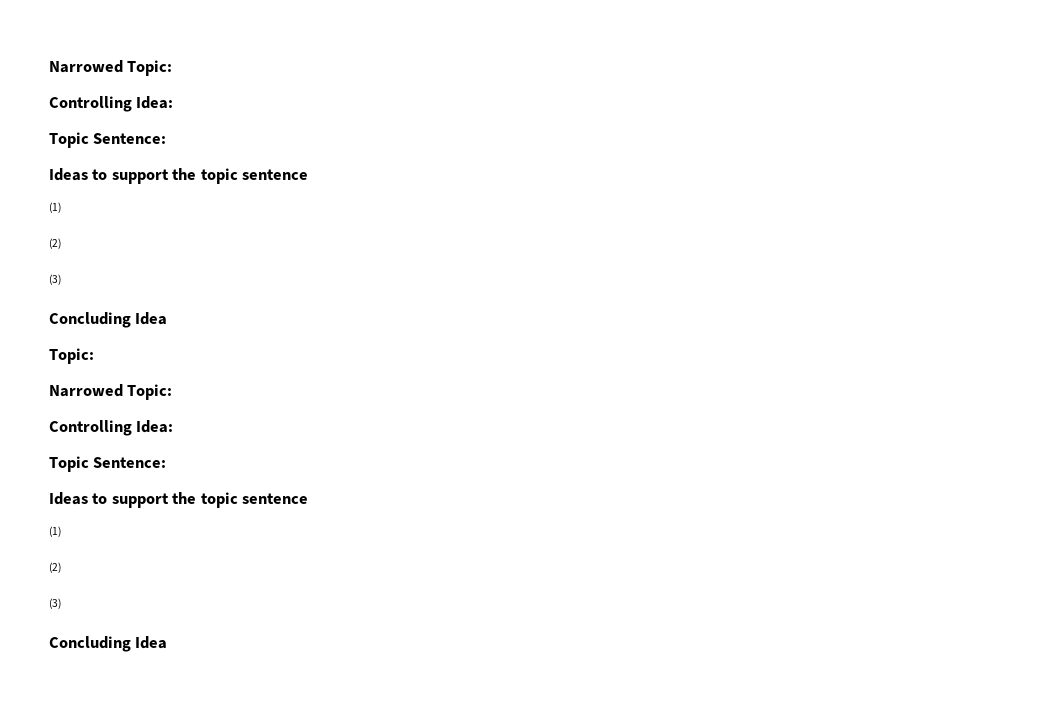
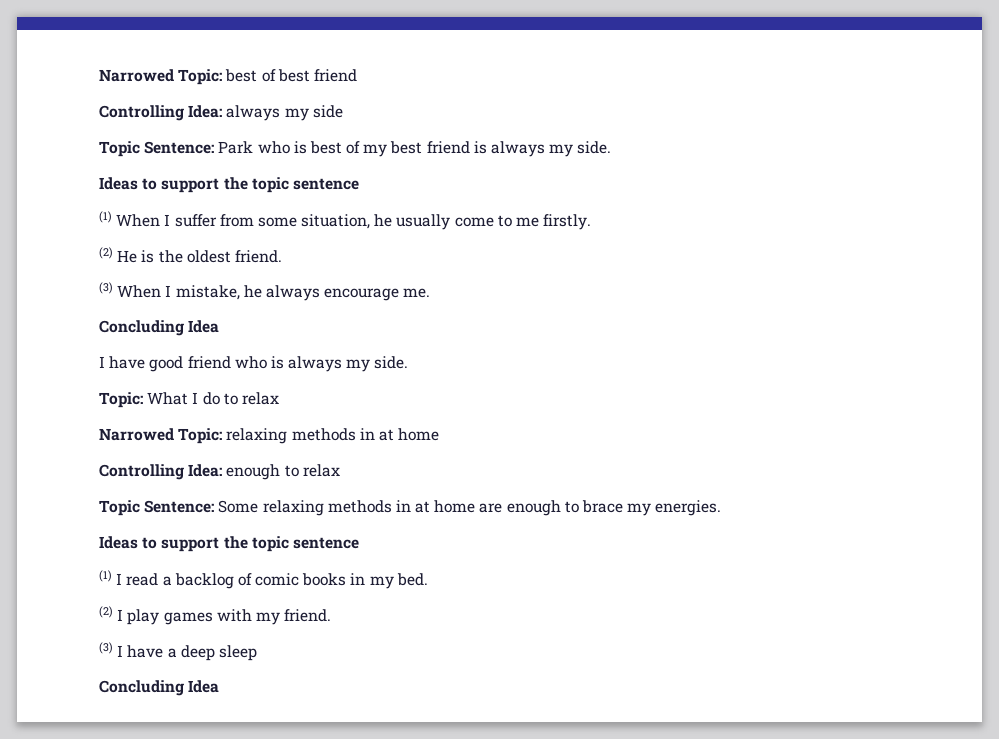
[49,60,173,76] [49,96,174,112] [49,132,167,148] [49,168,309,184] [49,202,61,213] [49,238,61,249] [49,274,61,285] [49,312,168,328] [49,348,94,364] [49,384,173,400] [49,420,174,436] [49,456,167,472] [49,492,309,508] [49,526,61,537] [49,562,61,573] [49,598,61,609] Narrowed Topic: // Controlling Idea: // Topic Sentence: // Ideas to support the topic sentence // (1) // (2) // (3) // Concluding Idea // Topic: // Narrowed Topic: // Controlling Idea: // Topic Sentence: // Ideas to support the topic sentence // (1) // (2) // (3) -> [99,69,357,85] [99,105,343,121] [99,141,612,157] [99,177,359,193] [99,211,592,230] [99,247,282,263] [99,282,431,301] [99,320,220,336] [99,356,409,372] [99,392,279,408] [99,428,440,444] [99,464,340,480] [99,500,722,516] [99,536,359,552] [99,570,428,589] [99,606,332,625] [99,642,257,661] Narrowed Topic: best of best friend // Controlling Idea: always my side // Topic Sentence: Park who is best of my best friend is always my side. // Ideas to support the topic sentence // (1) When I suffer from some situation, he usually come to me firstly. // (2) He is the oldest friend. // (3) When I mistake, he always encourage me. // Concluding Idea // I have good friend who is always my side. // Topic: What I do to relax // Narrowed Topic: relaxing methods in at home // Controlling Idea: enough to relax // Topic Sentence: Some relaxing methods in at home are enough to brace my energies. // Ideas to support the topic sentence // (1) I read a backlog of comic books in my bed. // (2) I play games with my friend. // (3) I have a deep sleep

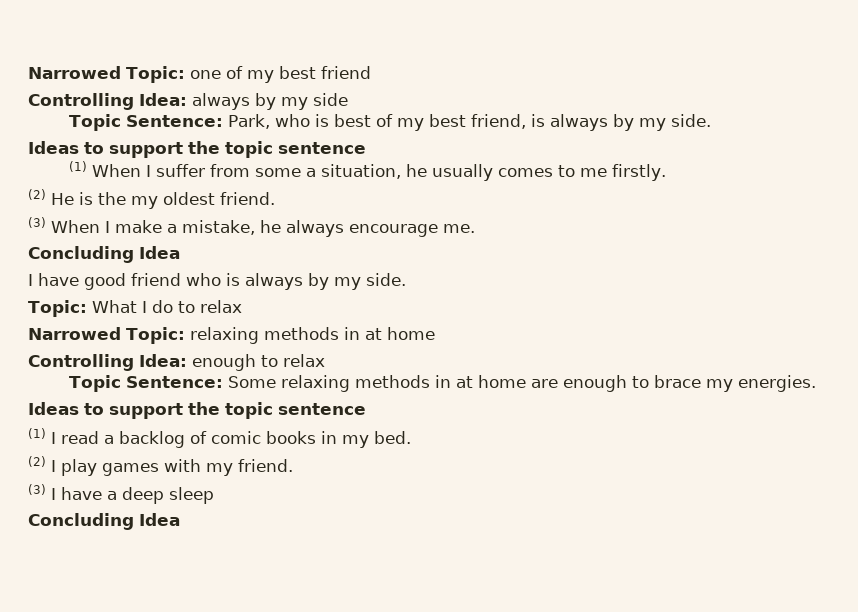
[99,69,276,85] Narrowed Topic: best of -> [28,66,274,83] Narrowed Topic: one of my
(281, 113) none -> [255,93,276,110] by
[218,141,254,154] Park -> [227,114,270,129] Park,
[426,141,546,157] friend is always -> [470,114,634,131] friend, is always by
(297, 222) none -> [305,168,316,177] a
[454,217,494,227] come -> [497,168,553,177] comes
(183, 256) none -> [131,196,158,209] my
(172, 291) none -> [115,220,177,233] make a
(343, 364) none -> [308,273,329,290] by

